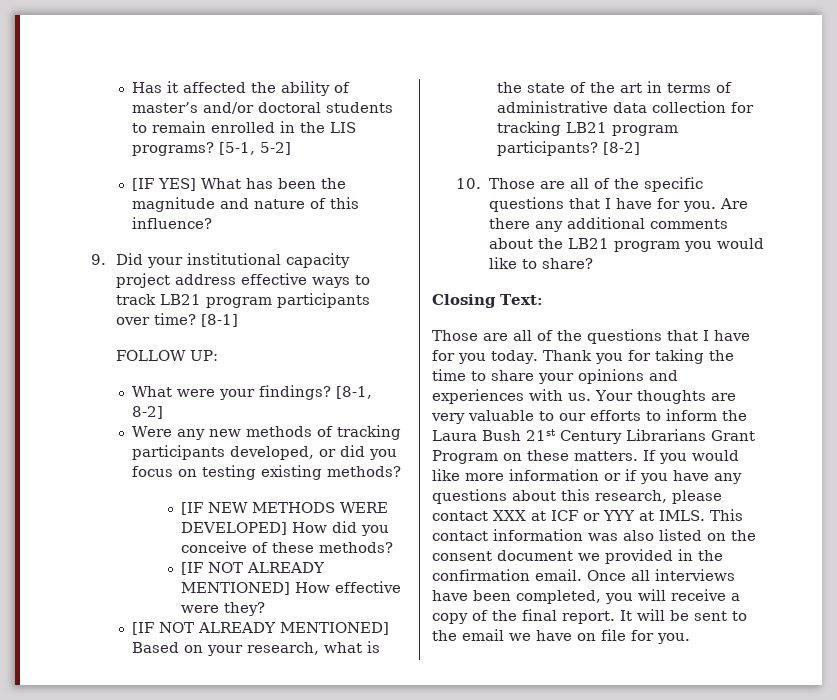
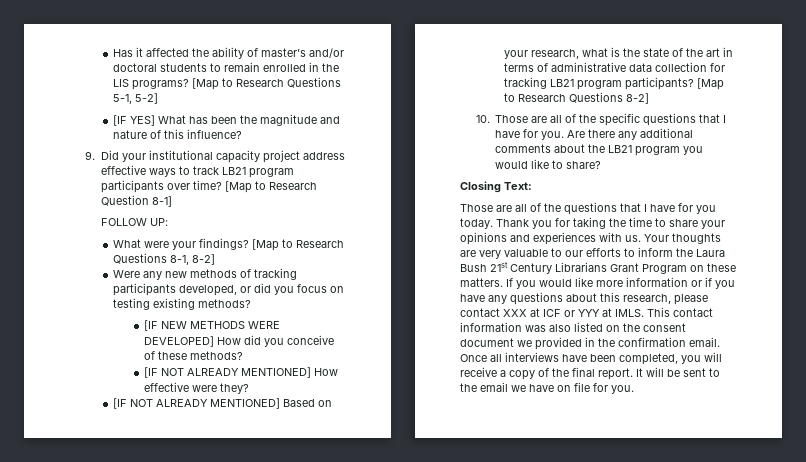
[218,142,255,155] [5-1, -> [191,77,341,90] [112,94,132,104] [Map to Research Questions 5-1,
[200,314,238,327] [8-1] -> [224,181,317,193] [100,195,172,207] [Map to Research Question 8-1]
[335,386,372,399] [8-1, -> [251,239,344,251] [112,253,189,265] [Map to Research Questions 8-1,
[602,142,640,155] [8-2] -> [696,78,724,90] [503,92,649,104] [Map to Research Questions 8-2]

